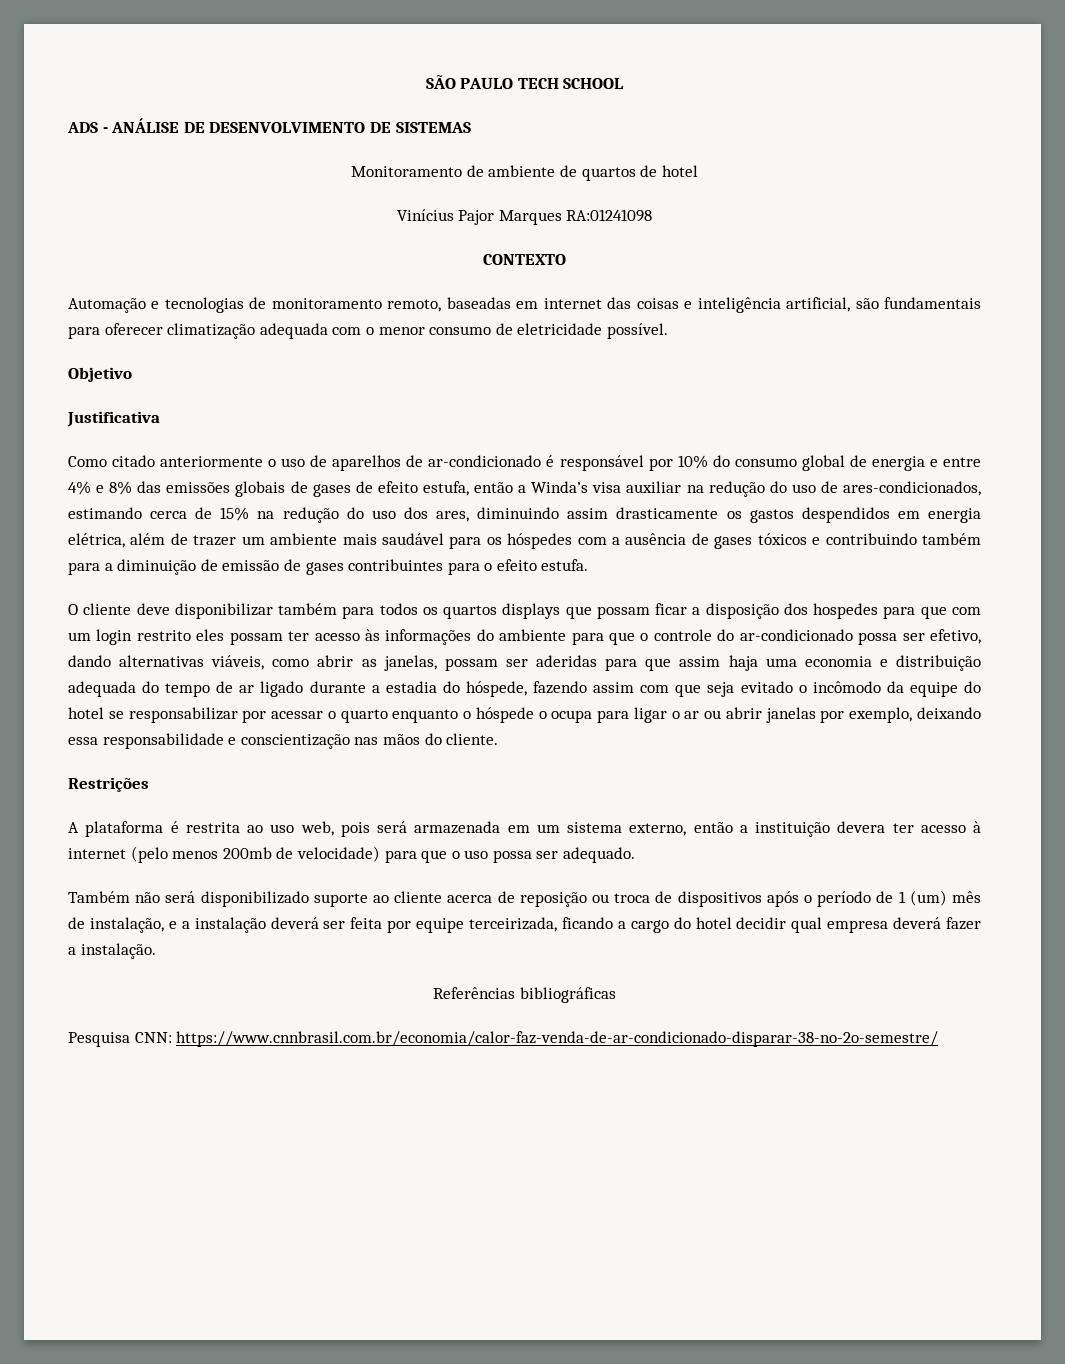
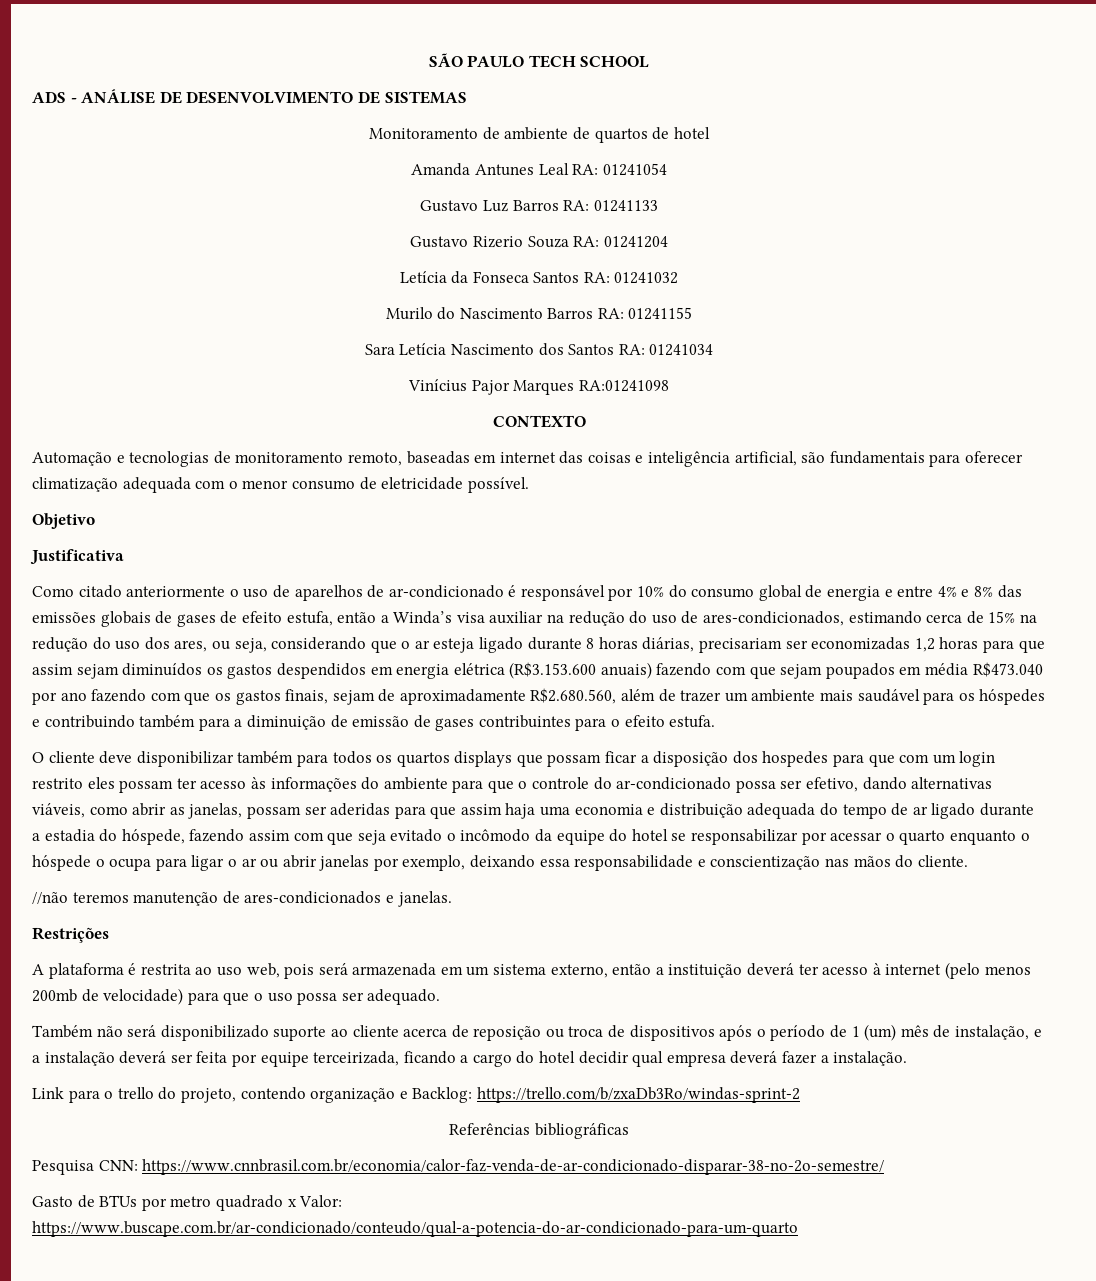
(698, 171) none -> [411,163,667,176] [420,200,658,212] [410,236,668,248] [399,271,679,284] [385,307,693,320] [364,343,714,356] // Amanda Antunes Leal RA: 01241054 // Gustavo Luz Barros RA: 01241133 // Gustavo Rizerio Souza RA: 01241204 // Letícia da Fonseca Santos RA: 01241032 // Murilo do Nascimento Barros RA: 01241155 // Sara Letícia Nascimento dos Santos RA: 01241034
[477,507,719,519] diminuindo assim drasticamente -> [211,637,1045,653] [32,663,203,679] ou seja, considerando que o ar esteja ligado durante 8 horas diárias, precisariam ser economizadas 1,2 horas para que assim sejam diminuídos
[68,533,125,548] elétrica, -> [453,662,1043,679] [32,688,617,705] elétrica (R$3.153.600 anuais) fazendo com que sejam poupados em média R$473.040 por ano fazendo com que os gastos finais, sejam de aproximadamente R$2.680.560,
[577,533,807,549] com a ausência de gases tóxicos -> (1046, 697) none
(499, 739) none -> [32,891,452,907] // //não teremos manutenção de ares-condicionados e janelas.
[837,821,886,833] devera -> [747,963,795,976] deverá
(156, 951) none -> [32,1087,800,1103] // Link para o trello do projeto, contendo organização e Backlog: https://trello.com/b/zxaDb3Ro/windas-sprint-2
(939, 1039) none -> [32,1195,343,1211] [32,1221,798,1237] // Gasto de BTUs por metro quadrado x Valor: https://www.buscape.com.br/ar-condicionado/conteudo/qual-a-potencia-do-ar-condicionado-para-um-quarto

